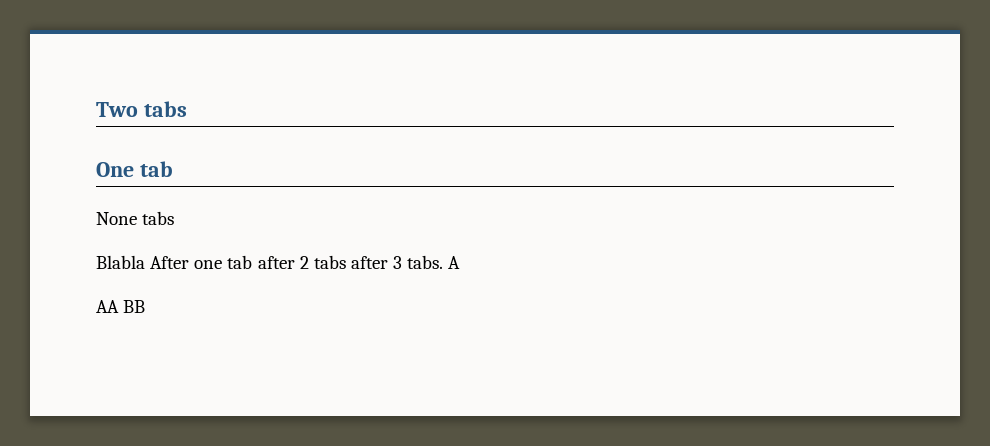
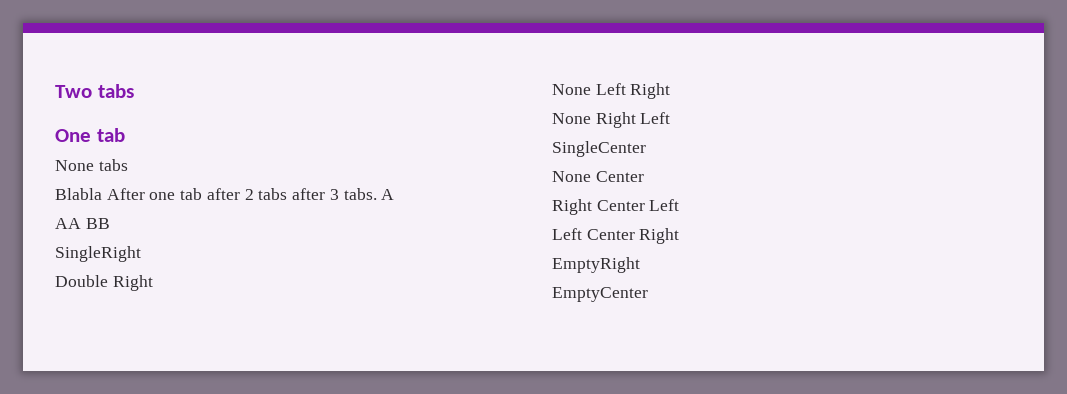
(146, 306) none -> [55,246,141,262] [55,275,153,291] [552,83,671,99] [552,112,671,128] [552,141,646,157] [552,171,644,182] [552,199,680,215] [552,228,680,244] [552,257,640,273] [552,287,648,302] // SingleRight // Double Right // None Left Right // None Right Left // SingleCenter // None Center // Right Center Left // Left Center Right // EmptyRight // EmptyCenter

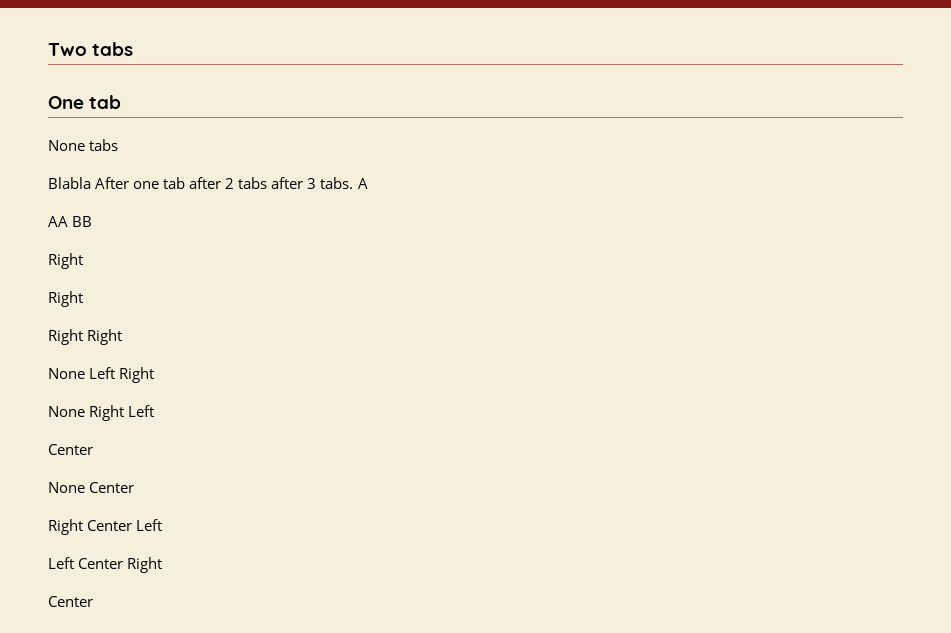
[55,246,141,262] [55,275,108,287] SingleRight // Double -> [48,253,83,269] [48,291,83,307] [48,329,83,345] Right // Right // Right
[552,141,646,157] SingleCenter -> [48,444,93,455] Center
[552,257,640,273] [552,287,648,302] EmptyRight // EmptyCenter -> [48,596,93,607] Center

